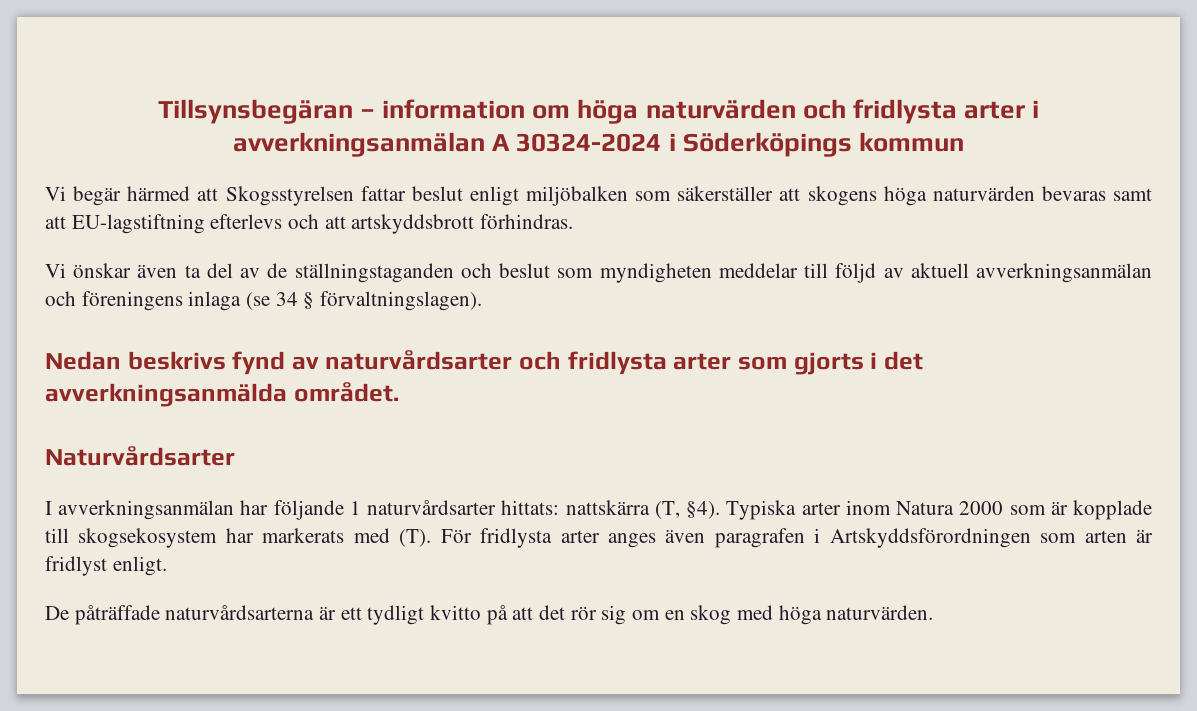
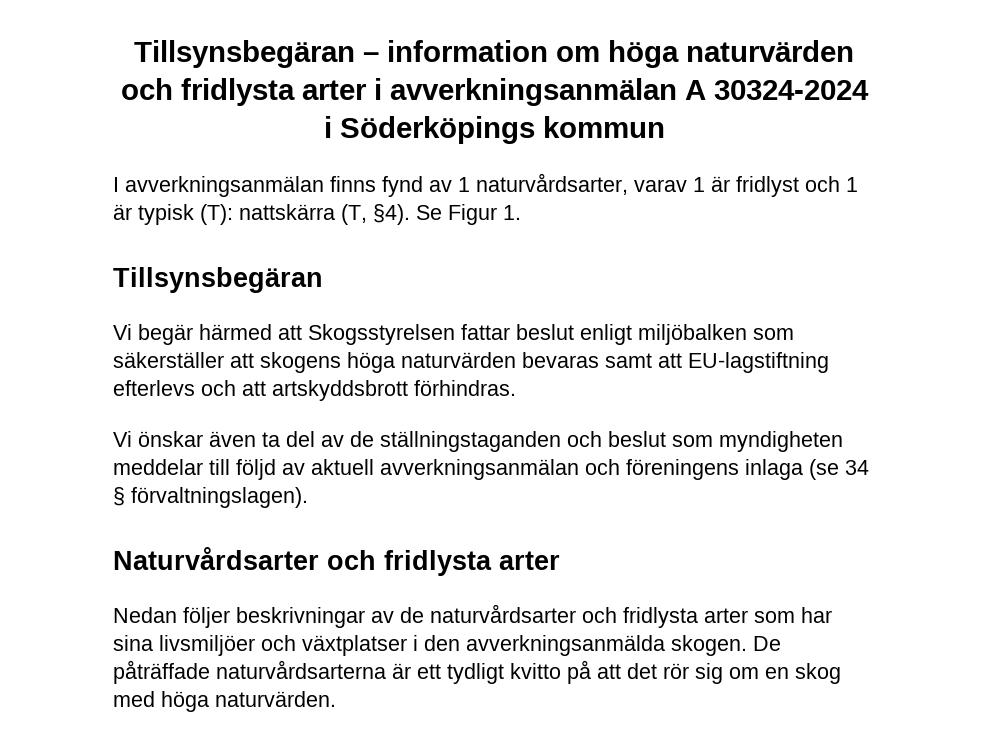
(964, 142) none -> [113,173,858,197] [113,204,521,225] [113,267,323,293] // I avverkningsanmälan finns fynd av 1 naturvårdsarter, varav 1 är fridlyst och 1 är typisk (T): nattskärra (T, §4). Se Figur 1. // Tillsynsbegäran
[45,351,319,375] Nedan beskrivs fynd av -> [113,547,560,576] [113,607,424,628] Naturvårdsarter och fridlysta arter // Nedan följer beskrivningar av de
[793,351,923,375] [45,382,399,407] [45,446,235,466] [45,500,1152,520] [45,528,1153,548] [45,556,167,576] gjorts i det avverkningsanmälda området. // Naturvårdsarter // I avverkningsanmälan har följande 1 naturvårdsarter hittats: nattskärra (T, §4). Typiska arter inom Natura 2000 som är kopplade till skogsekosystem har markerats med (T). För fridlysta arter anges även paragrafen i Artskyddsförordningen som arten är fridlyst enligt. // -> [801,607,832,623] [113,635,747,656] har sina livsmiljöer och växtplatser i den avverkningsanmälda skogen.

